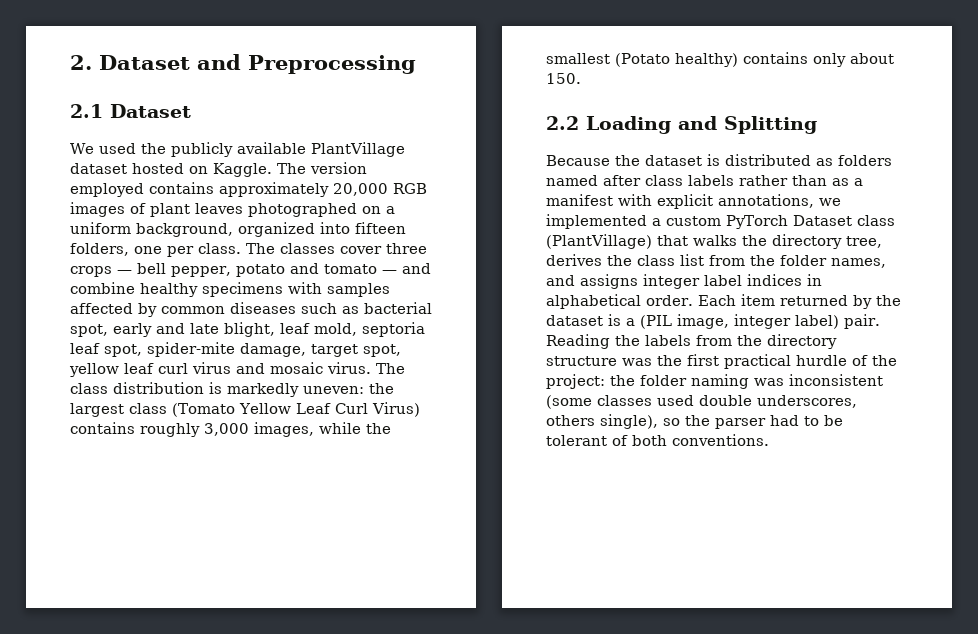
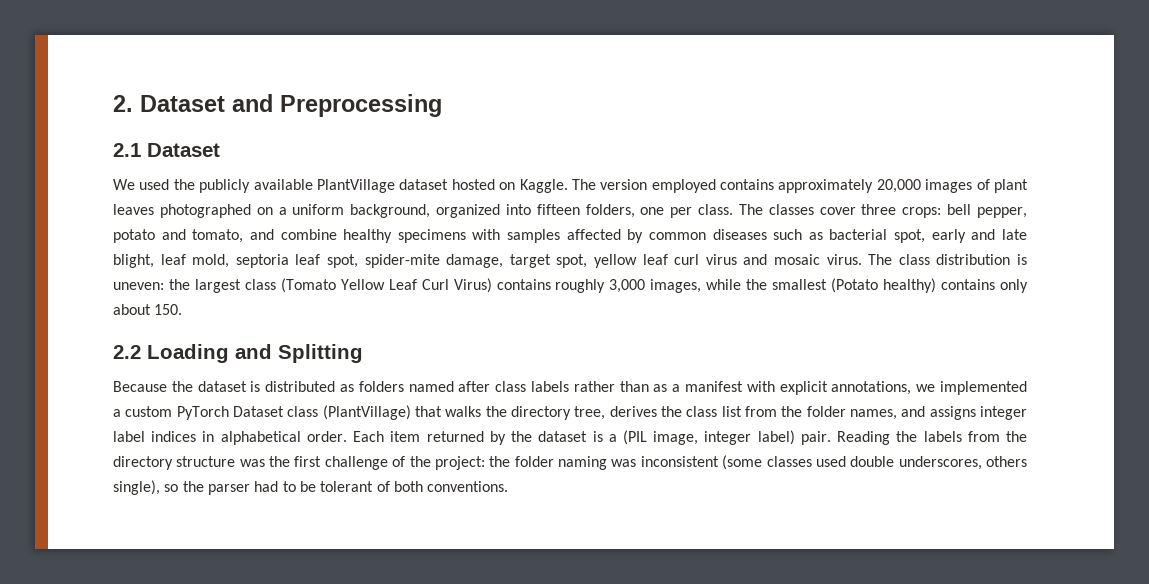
[393,183,427,194] RGB -> (921, 186) none
[70,266,132,277] crops — -> [902,207,942,218] crops:
[323,264,397,274] tomato — -> [192,229,244,243] tomato,
[227,383,299,397] markedly -> (1028, 259) none
[724,354,847,369] practical hurdle -> [324,456,388,470] challenge

